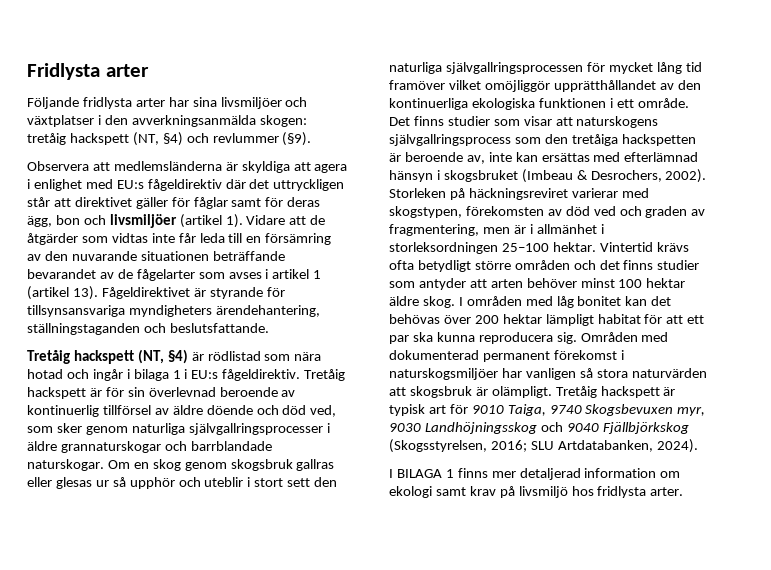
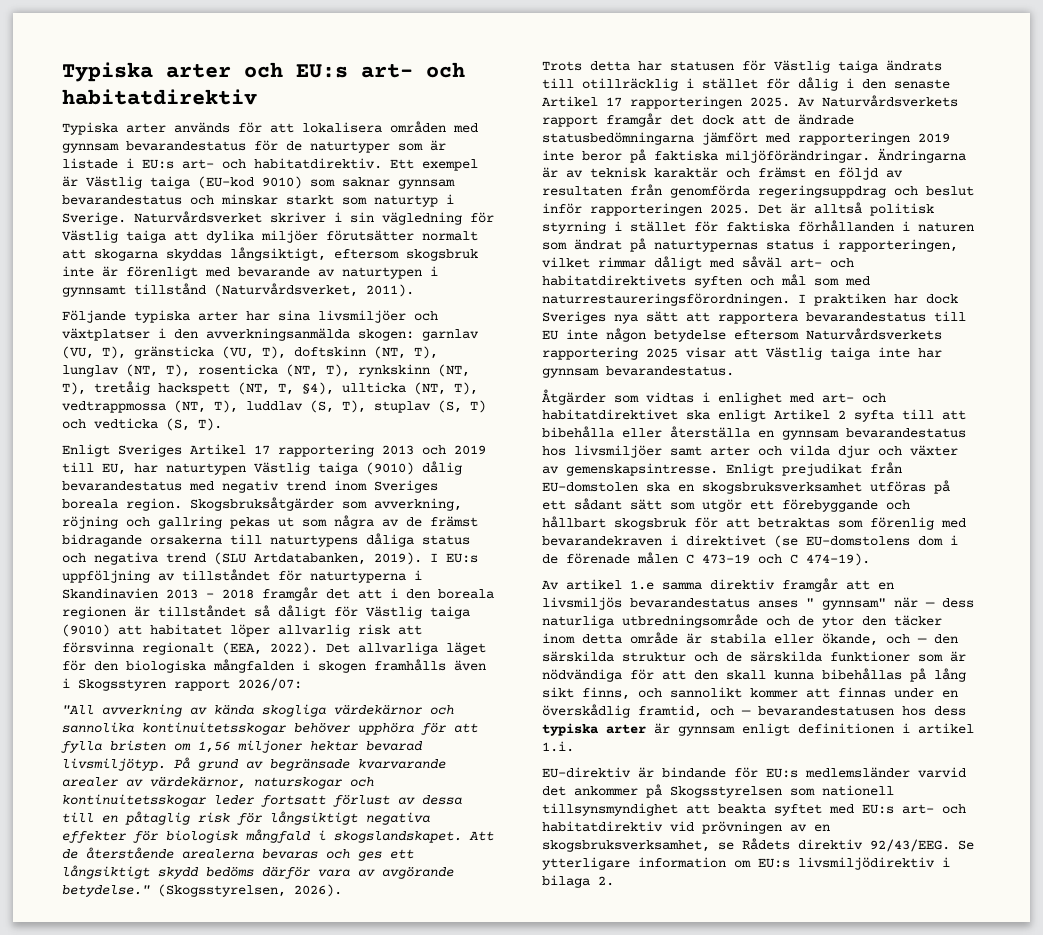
[27,63,149,80] Fridlysta arter -> [62,62,465,82] [62,89,257,105] [62,121,478,135] [62,140,446,153] [62,158,478,171] [62,176,455,189] [62,194,454,207] [62,211,494,225] [62,230,478,243] [62,247,478,261] [62,266,438,279] [62,283,414,297] Typiska arter och EU:s art- och habitatdirektiv // Typiska arter används för att lokalisera områden med gynnsam bevarandestatus för de naturtyper som är listade i EU:s art- och habitatdirektiv. Ett exempel är Västlig taiga (EU-kod 9010) som saknar gynnsam bevarandestatus och minskar starkt som naturtyp i Sverige. Naturvårdsverket skriver i sin vägledning för Västlig taiga att dylika miljöer förutsätter normalt att skogarna skyddas långsiktigt, eftersom skogsbruk inte är förenligt med bevarande av naturtypen i gynnsamt tillstånd (Naturvårdsverket, 2011).
[82,97,132,109] fridlysta -> [134,310,190,323] typiska
[27,132,312,146] [27,161,348,173] [27,179,345,191] [27,197,321,209] [27,214,326,228] [27,233,332,245] [27,251,285,261] [27,269,322,281] [27,286,285,300] [27,305,320,317] [27,323,269,335] [27,349,322,364] [27,369,346,381] [27,387,296,399] [27,405,337,417] [27,423,330,435] [27,441,272,453] [27,459,335,471] [27,477,338,489] [389,62,702,74] [389,80,701,92] [389,98,689,110] [389,116,659,128] [389,134,696,146] [389,152,699,164] [389,169,707,183] [389,188,649,200] [389,206,706,218] [389,224,604,236] [389,242,689,254] [389,260,700,272] [389,278,686,290] [389,296,672,308] [389,314,705,326] [389,332,669,344] [389,350,624,362] [389,368,707,380] [389,386,676,398] [389,404,706,416] [389,422,689,434] [389,439,698,453] [389,468,681,480] [389,486,684,498] tretåig hackspett (NT, §4) och revlummer (§9). // Observera att medlemsländerna är skyldiga att agera i enlighet med EU:s fågeldirektiv där det uttryckligen står att direktivet gäller för fåglar samt för deras ägg, bon och livsmiljöer (artikel 1). Vidare att de åtgärder som vidtas inte får leda till en försämring av den nuvarande situationen beträffande bevarandet av de fågelarter som avses i artikel 1 (artikel 13). Fågeldirektivet är styrande för tillsynsansvariga myndigheters ärendehantering, ställningstaganden och beslutsfattande. // Tretåig hackspett (NT, §4) är rödlistad som nära hotad och ingår i bilaga 1 i EU:s fågeldirektiv. Tretåig hackspett är för sin överlevnad beroende av kontinuerlig tillförsel av äldre döende och död ved, som sker genom naturliga självgallringsprocesser i äldre grannaturskogar och barrblandade naturskogar. Om en skog genom skogsbruk gallras eller glesas ur så upphör och uteblir i stort sett den naturliga självgallringsprocessen för mycket lång tid framöver vilket omöjliggör upprätthållandet av den kontinuerliga ekologiska funktionen i ett område. Det finns studier som visar att naturskogens självgallringsprocess som den tretåiga hackspetten är beroende av, inte kan ersättas med efterlämnad hänsyn i skogsbruket (Imbeau & Desrochers, 2002). Storleken på häckningsreviret varierar med skogstypen, förekomsten av död ved och graden av fragmentering, men är i allmänhet i storleksordningen 25–100 hektar. Vintertid krävs ofta betydligt större områden och det finns studier som antyder att arten behöver minst 100 hektar äldre skog. I områden med låg bonitet kan det behövas över 200 hektar lämpligt habitat för att ett par ska kunna reproducera sig. Områden med dokumenterad permanent förekomst i naturskogsmiljöer har vanligen så stora naturvärden att skogsbruk är olämpligt. Tretåig hackspett är typisk art för 9010 Taiga, 9740 Skogsbevuxen myr, 9030 Landhöjningsskog och 9040 Fjällbjörkskog (Skogsstyrelsen, 2016; SLU Artdatabanken, 2024). // I BILAGA 1 finns mer detaljerad information om ekologi samt krav på livsmiljö hos fridlysta arter. -> [422,329,479,341] [62,346,438,359] [62,364,470,377] [62,381,478,395] [62,400,486,413] [62,418,222,431] [62,444,486,457] [62,461,462,475] [62,480,438,493] [62,497,462,511] [62,515,478,529] [62,533,470,547] [62,552,478,565] [62,569,422,583] [62,587,494,601] [62,605,470,619] [62,624,422,637] [62,642,486,655] [62,659,486,673] [62,678,302,691] [62,704,454,717] [62,722,478,735] [61,740,423,753] [62,757,446,771] [62,776,374,789] [62,794,462,807] [62,811,430,825] [62,829,494,843] [62,847,414,861] [62,865,454,879] [62,884,342,897] [542,60,942,73] [542,77,950,91] [542,95,958,109] [542,113,854,127] [542,132,950,145] [542,148,966,163] [542,167,903,180] [542,184,974,198] [542,202,934,216] [542,220,974,234] [542,238,958,252] [542,256,854,270] [542,274,870,288] [542,293,958,306] [542,311,966,324] [542,328,942,342] [542,347,942,360] [542,366,734,378] [542,389,886,405] [542,409,966,422] [542,426,966,440] [542,445,958,458] [542,462,902,476] [542,480,950,494] [542,498,910,512] [542,516,966,530] [542,535,958,548] [542,552,870,566] [542,578,894,592] [542,597,974,610] [542,614,942,628] [542,632,958,646] [542,651,966,662] [542,668,966,682] [542,687,958,700] [542,704,966,718] [542,723,974,736] [542,741,574,752] [542,767,966,778] [542,784,894,798] [542,803,966,816] [542,821,830,834] [542,838,974,852] [542,857,950,870] [542,875,614,888] garnlav (VU, T), gränsticka (VU, T), doftskinn (NT, T), lunglav (NT, T), rosenticka (NT, T), rynkskinn (NT, T), tretåig hackspett (NT, T, §4), ullticka (NT, T), vedtrappmossa (NT, T), luddlav (S, T), stuplav (S, T) och vedticka (S, T). // Enligt Sveriges Artikel 17 rapportering 2013 och 2019 till EU, har naturtypen Västlig taiga (9010) dålig bevarandestatus med negativ trend inom Sveriges boreala region. Skogsbruksåtgärder som avverkning, röjning och gallring pekas ut som några av de främst bidragande orsakerna till naturtypens dåliga status och negativa trend (SLU Artdatabanken, 2019). I EU:s uppföljning av tillståndet för naturtyperna i Skandinavien 2013 – 2018 framgår det att i den boreala regionen är tillståndet så dåligt för Västlig taiga (9010) att habitatet löper allvarlig risk att försvinna regionalt (EEA, 2022). Det allvarliga läget för den biologiska mångfalden i skogen framhålls även i Skogsstyren rapport 2026/07: // "All avverkning av kända skogliga värdekärnor och sannolika kontinuitetsskogar behöver upphöra för att fylla bristen om 1,56 miljoner hektar bevarad livsmiljötyp. På grund av begränsade kvarvarande arealer av värdekärnor, naturskogar och kontinuitetsskogar leder fortsatt förlust av dessa till en påtaglig risk för långsiktigt negativa effekter för biologisk mångfald i skogslandskapet. Att de återstående arealerna bevaras och ges ett långsiktigt skydd bedöms därför vara av avgörande betydelse." (Skogsstyrelsen, 2026). // Trots detta har statusen för Västlig taiga ändrats till otillräcklig i stället för dålig i den senaste Artikel 17 rapporteringen 2025. Av Naturvårdsverkets rapport framgår det dock att de ändrade statusbedömningarna jämfört med rapporteringen 2019 inte beror på faktiska miljöförändringar. Ändringarna är av teknisk karaktär och främst en följd av resultaten från genomförda regeringsuppdrag och beslut inför rapporteringen 2025. Det är alltså politisk styrning i stället för faktiska förhållanden i naturen som ändrat på naturtypernas status i rapporteringen, vilket rimmar dåligt med såväl art- och habitatdirektivets syften och mål som med naturrestaureringsförordningen. I praktiken har dock Sveriges nya sätt att rapportera bevarandestatus till EU inte någon betydelse eftersom Naturvårdsverkets rapportering 2025 visar att Västlig taiga inte har gynnsam bevarandestatus. // Åtgärder som vidtas i enlighet med art- och habitatdirektivet ska enligt Artikel 2 syfta till att bibehålla eller återställa en gynnsam bevarandestatus hos livsmiljöer samt arter och vilda djur och växter av gemenskapsintresse. Enligt prejudikat från EU-domstolen ska en skogsbruksverksamhet utföras på ett sådant sätt som utgör ett förebyggande och hållbart skogsbruk för att betraktas som förenlig med bevarandekraven i direktivet (se EU-domstolens dom i de förenade målen C 473-19 och C 474-19). // Av artikel 1.e samma direktiv framgår att en livsmiljös bevarandestatus anses " gynnsam" när — dess naturliga utbredningsområde och de ytor den täcker inom detta område är stabila eller ökande, och — den särskilda struktur och de särskilda funktioner som är nödvändiga för att den skall kunna bibehållas på lång sikt finns, och sannolikt kommer att finnas under en överskådlig framtid, och — bevarandestatusen hos dess typiska arter är gynnsam enligt definitionen i artikel 1.i. // EU-direktiv är bindande för EU:s medlemsländer varvid det ankommer på Skogsstyrelsen som nationell tillsynsmyndighet att beakta syftet med EU:s art- och habitatdirektiv vid prövningen av en skogsbruksverksamhet, se Rådets direktiv 92/43/EEG. Se ytterligare information om EU:s livsmiljödirektiv i bilaga 2.

